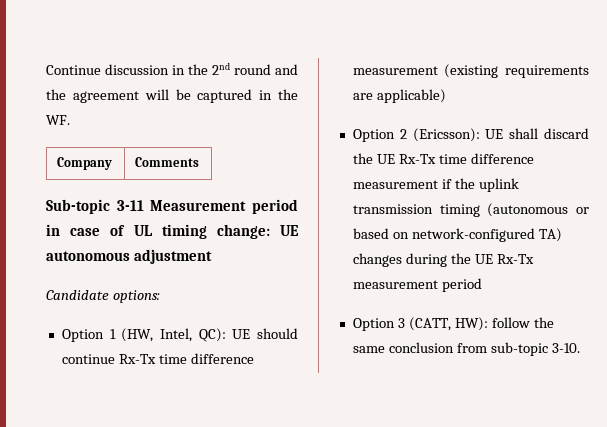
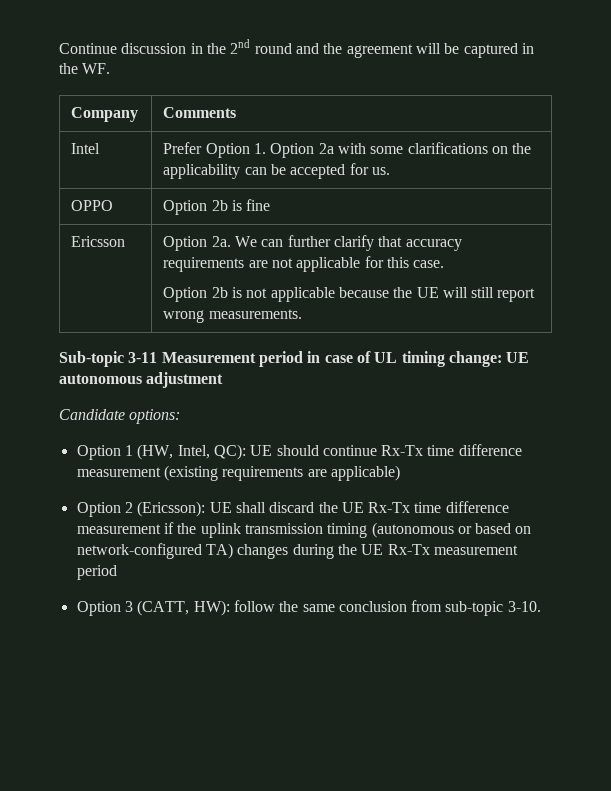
(200, 162) none -> [71,143,101,154] [163,142,532,158] [163,163,390,179] [71,200,114,211] [163,199,271,215] [71,236,126,247] [163,235,462,251] [163,256,445,272] [163,287,536,302] [163,309,302,323] // Intel | Prefer Option 1. Option 2a with some clarifications on the applicability can be accepted for us. // OPPO | Option 2b is fine // Ericsson | Option 2a. We can further clarify that accuracy requirements are not applicable for this case. // Option 2b is not applicable because the UE will still report wrong measurements.

